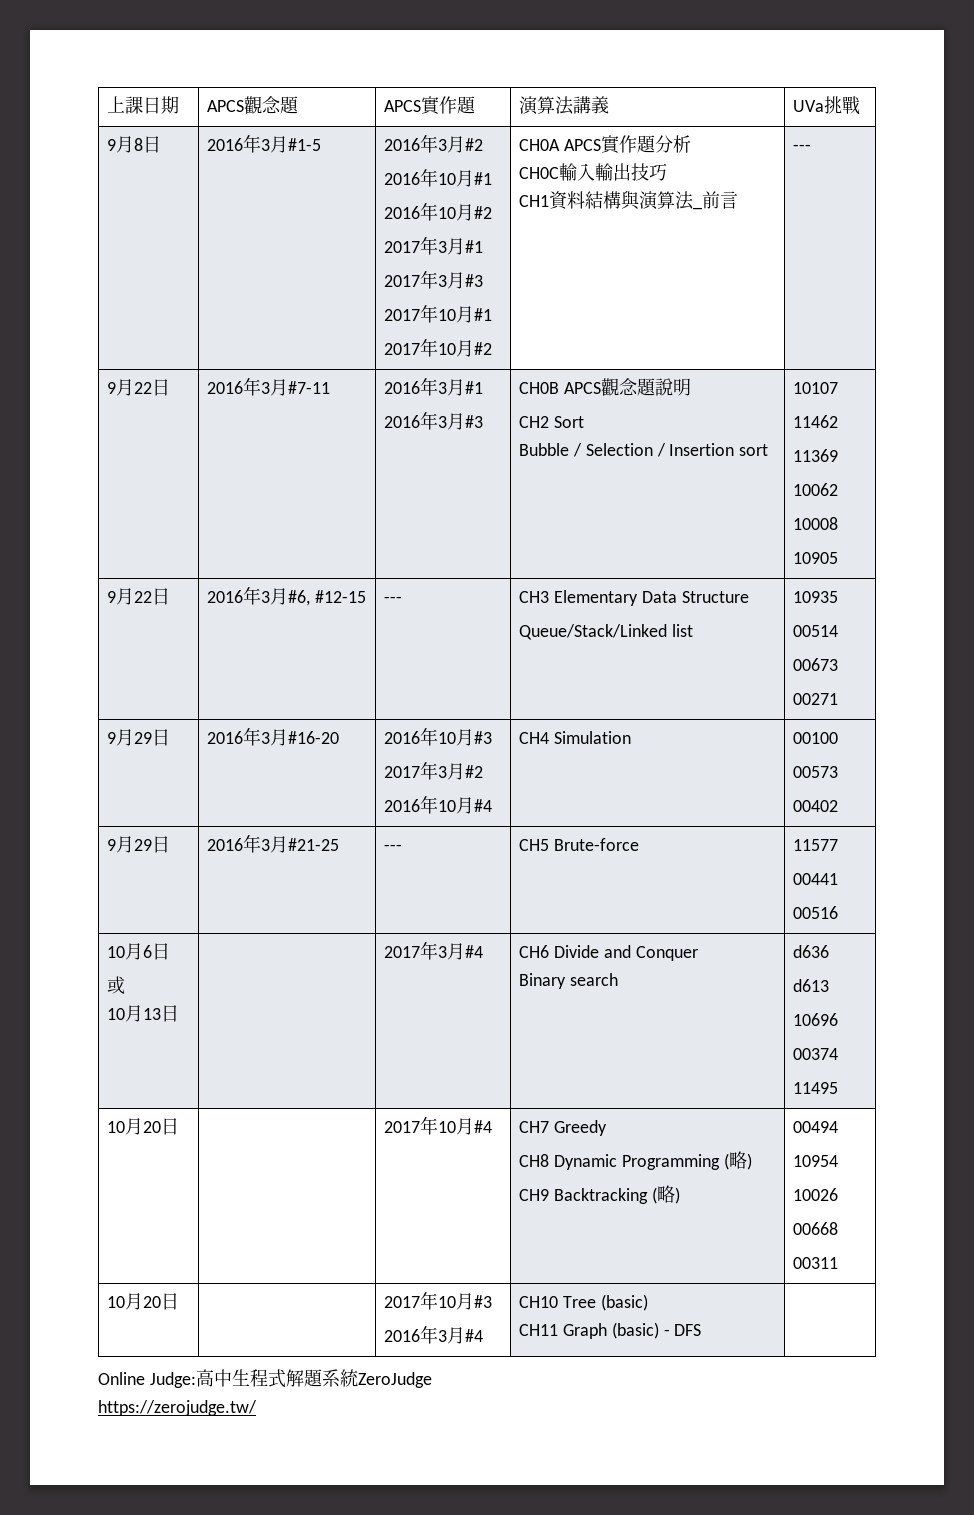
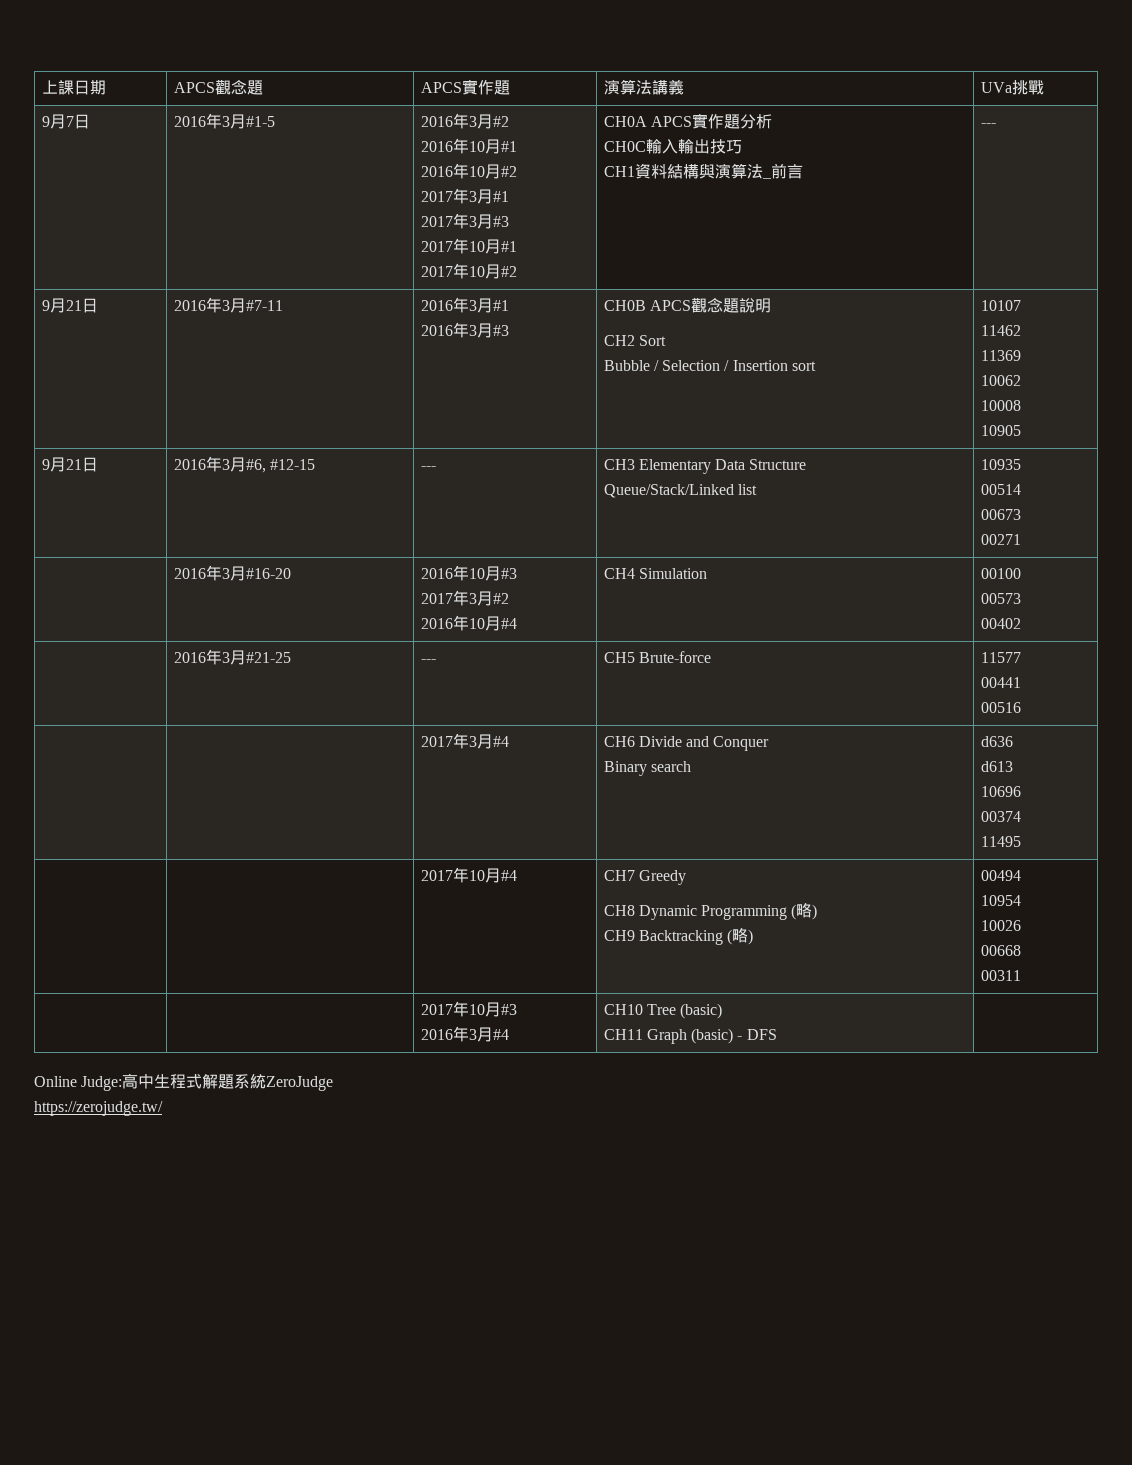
[134,138,144,151] 8 -> [65,116,74,127] 7
[134,382,153,394] 22 -> [65,300,82,311] 21
[134,591,153,603] 22 -> [65,459,82,470] 21
[107,729,171,746] 9月29日 -> (1021, 539) none
[107,836,171,853] 9月29日 -> (1021, 623) none
[107,943,171,960] [107,976,126,994] [107,1005,180,1022] 10月6日 // 或 // 10月13日 -> (1021, 707) none
[107,1118,180,1135] 10月20日 -> (1021, 841) none
[107,1293,180,1310] 10月20日 -> (1021, 975) none

